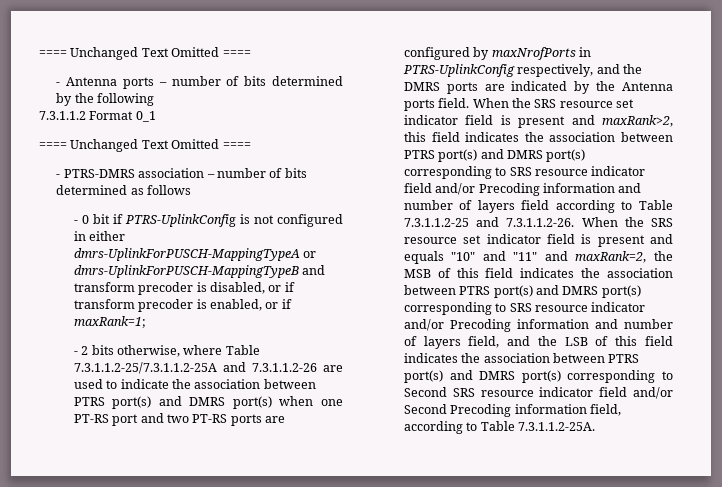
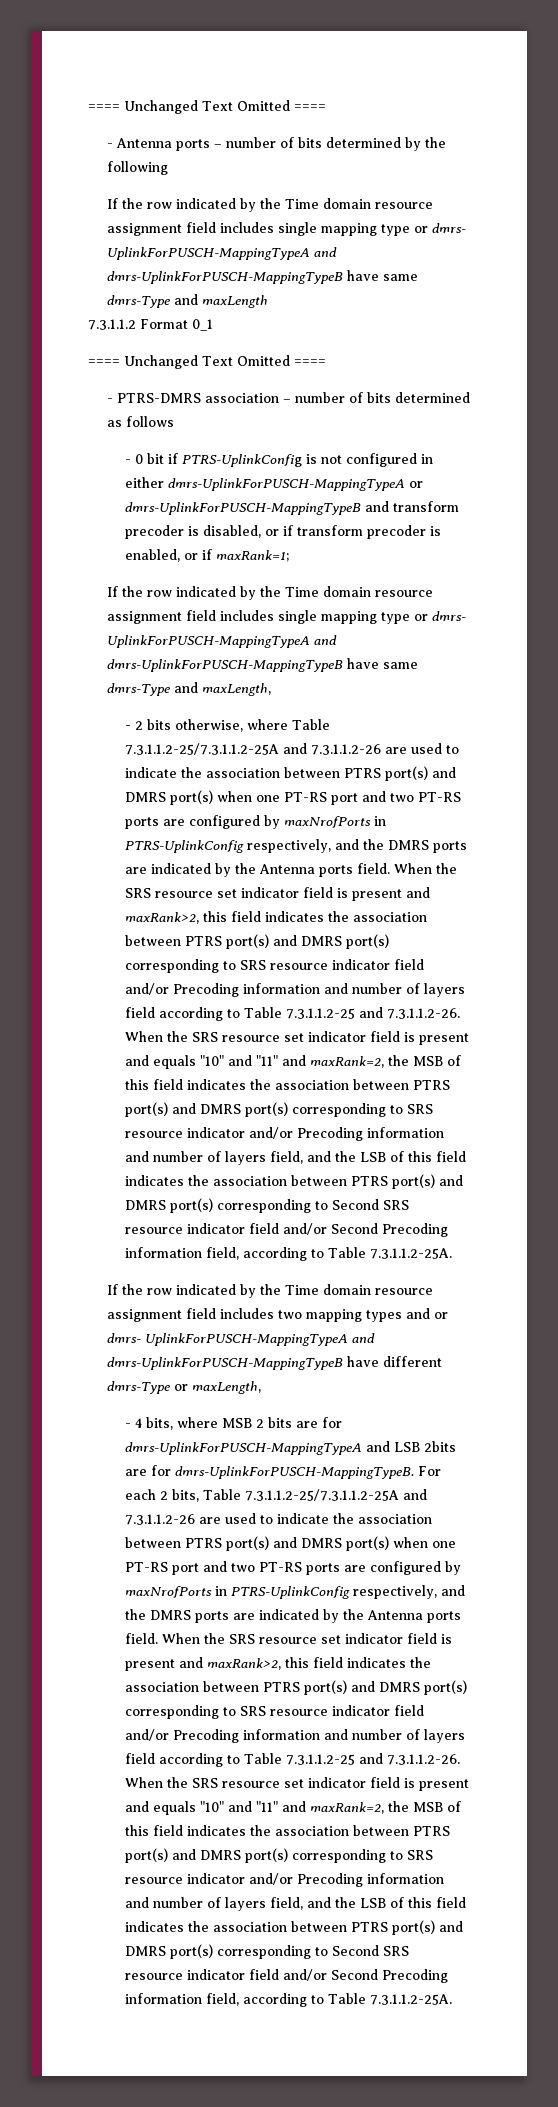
(155, 99) none -> [106,198,433,212] [106,222,466,236] [106,247,337,260] [106,270,418,284] [106,294,268,308] // If the row indicated by the Time domain resource assignment field includes single mapping type or dmrs- UplinkForPUSCH-MappingTypeA and dmrs-UplinkForPUSCH-MappingTypeB have same dmrs-Type and maxLength
(146, 322) none -> [106,586,433,600] [106,610,466,624] [106,635,337,648] [106,658,418,672] [106,682,271,696] // If the row indicated by the Time domain resource assignment field includes single mapping type or dmrs- UplinkForPUSCH-MappingTypeA and dmrs-UplinkForPUSCH-MappingTypeB have same dmrs-Type and maxLength,
(596, 426) none -> [106,1284,433,1298] [106,1308,448,1322] [106,1333,375,1346] [106,1356,442,1370] [106,1381,261,1394] [125,1417,343,1430] [125,1441,457,1455] [125,1465,442,1479] [125,1489,428,1502] [125,1513,433,1525] [125,1536,457,1551] [125,1561,462,1575] [125,1585,466,1599] [125,1609,462,1623] [125,1633,453,1644] [125,1657,432,1671] [125,1680,468,1695] [125,1705,425,1719] [125,1729,466,1743] [125,1753,461,1767] [125,1777,470,1791] [125,1801,462,1815] [125,1825,451,1836] [125,1848,434,1863] [125,1873,445,1887] [125,1897,467,1911] [125,1920,464,1935] [125,1944,410,1959] [125,1969,449,1983] [125,1993,453,2007] // If the row indicated by the Time domain resource assignment field includes two mapping types and or dmrs- UplinkForPUSCH-MappingTypeA and dmrs-UplinkForPUSCH-MappingTypeB have different dmrs-Type or maxLength, // - 4 bits, where MSB 2 bits are for dmrs-UplinkForPUSCH-MappingTypeA and LSB 2bits are for dmrs-UplinkForPUSCH-MappingTypeB. For each 2 bits, Table 7.3.1.1.2-25/7.3.1.1.2-25A and 7.3.1.1.2-26 are used to indicate the association between PTRS port(s) and DMRS port(s) when one PT-RS port and two PT-RS ports are configured by maxNrofPorts in PTRS-UplinkConfig respectively, and the DMRS ports are indicated by the Antenna ports field. When the SRS resource set indicator field is present and maxRank>2, this field indicates the association between PTRS port(s) and DMRS port(s) corresponding to SRS resource indicator field and/or Precoding information and number of layers field according to Table 7.3.1.1.2-25 and 7.3.1.1.2-26. When the SRS resource set indicator field is present and equals "10" and "11" and maxRank=2, the MSB of this field indicates the association between PTRS port(s) and DMRS port(s) corresponding to SRS resource indicator and/or Precoding information and number of layers field, and the LSB of this field indicates the association between PTRS port(s) and DMRS port(s) corresponding to Second SRS resource indicator field and/or Second Precoding information field, according to Table 7.3.1.1.2-25A.

